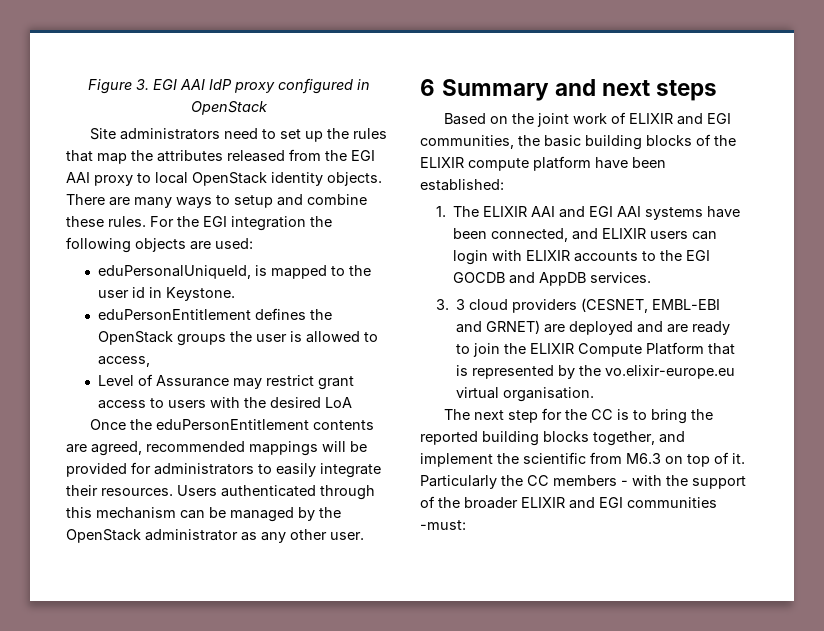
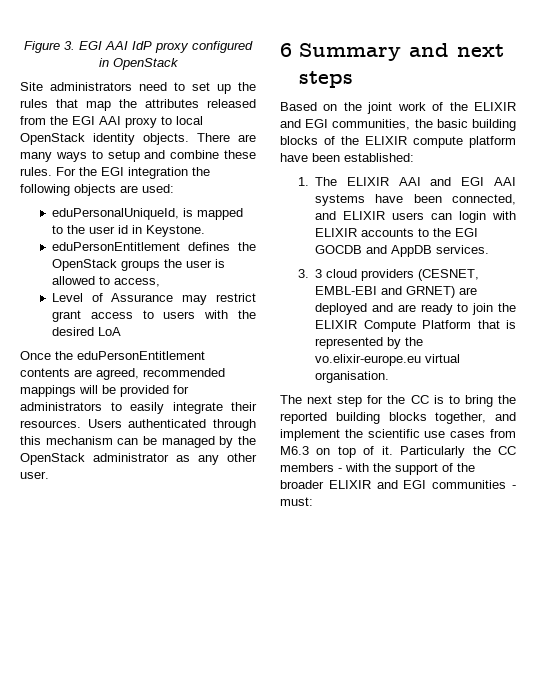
(627, 118) none -> [449,102,468,111] the
(586, 458) none -> [424,431,486,438] use cases
[420,520,466,530] -must: -> [512,485,516,489] [280,497,313,506] - must:

